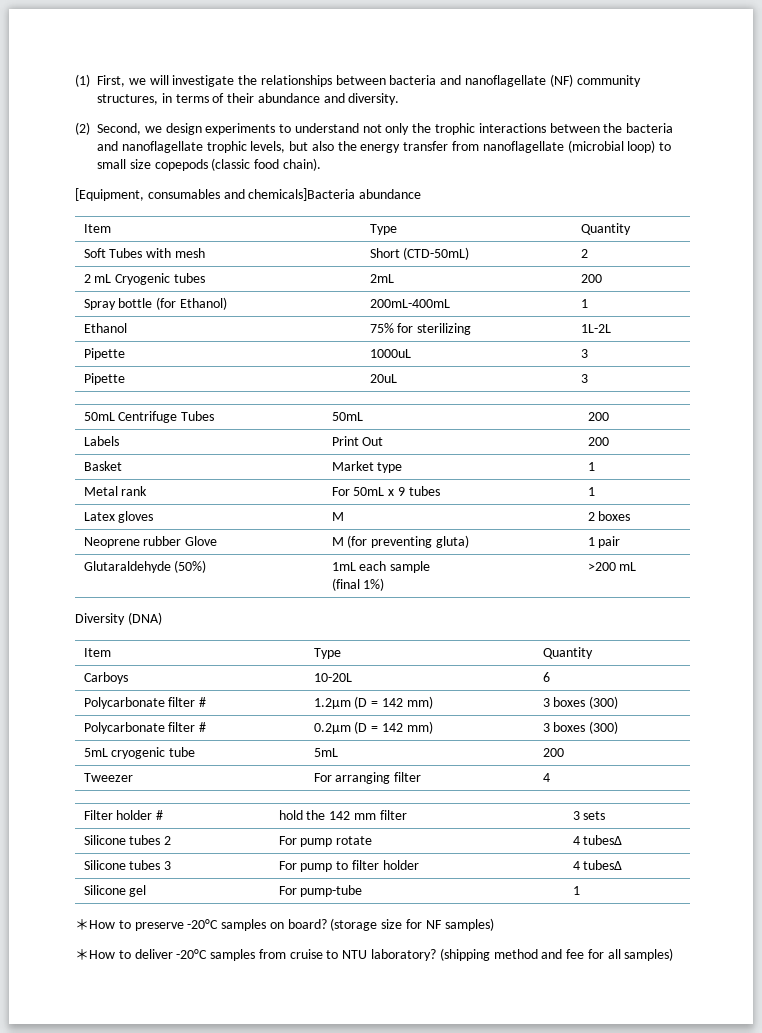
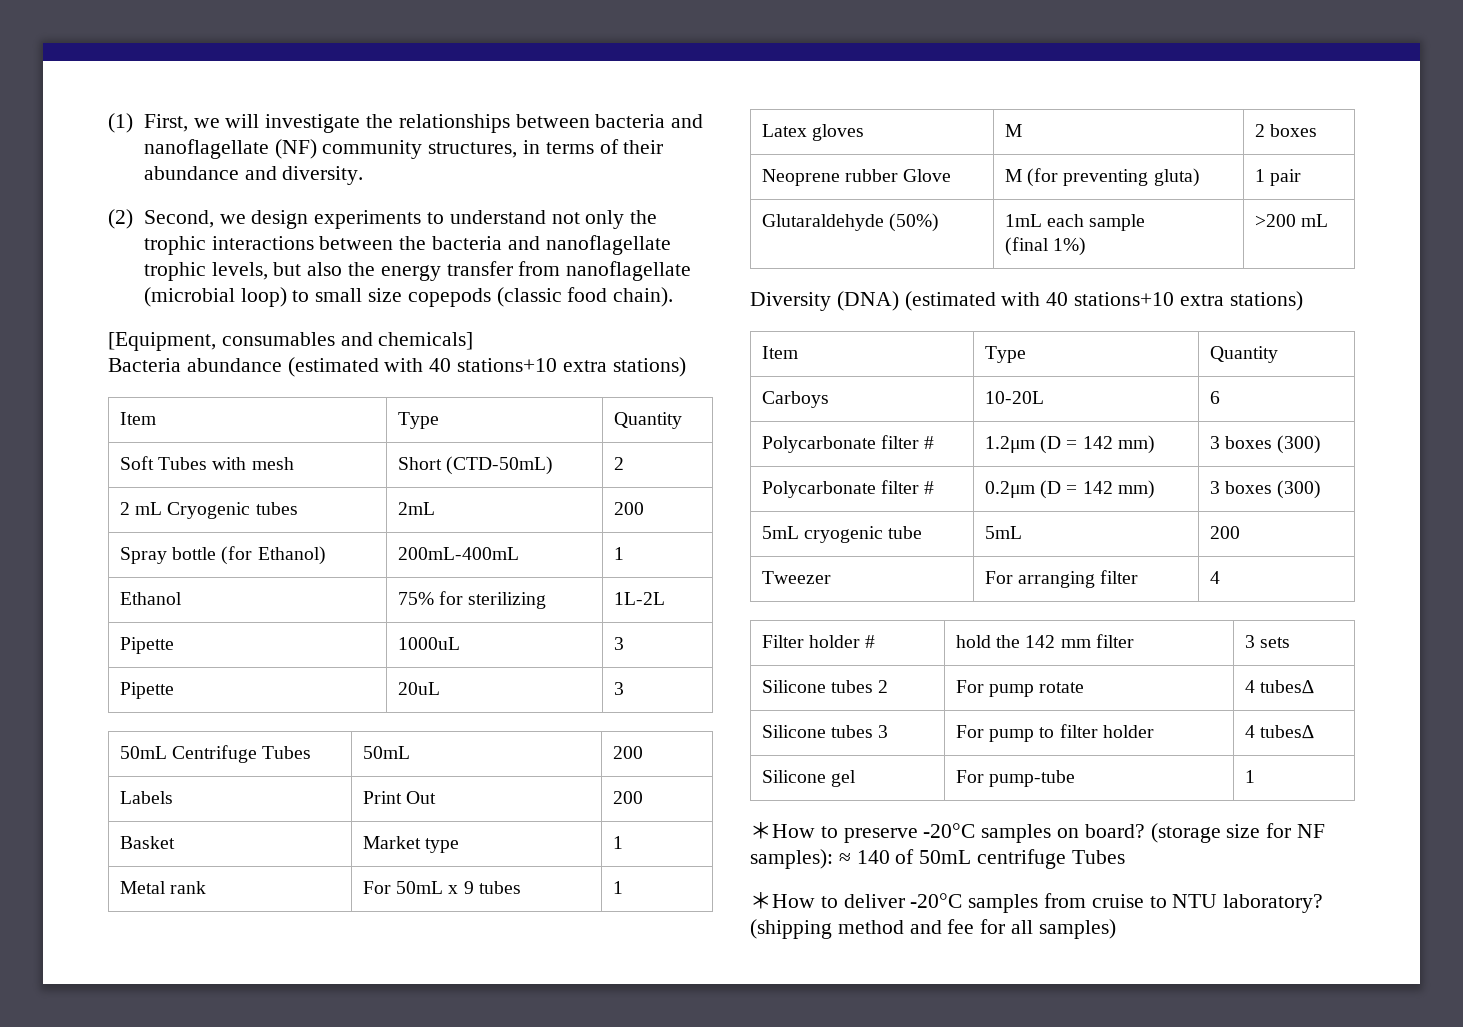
[248,188,422,201] chemicals]Bacteria abundance -> [378,332,474,350] [108,357,686,377] chemicals] // Bacteria abundance (estimated with 40 stations+10 extra stations)
(162, 618) none -> [904,291,1303,311] (estimated with 40 stations+10 extra stations)
[444,918,494,931] samples) -> [750,849,1125,869] samples): ≈ 140 of 50mL centrifuge Tubes

